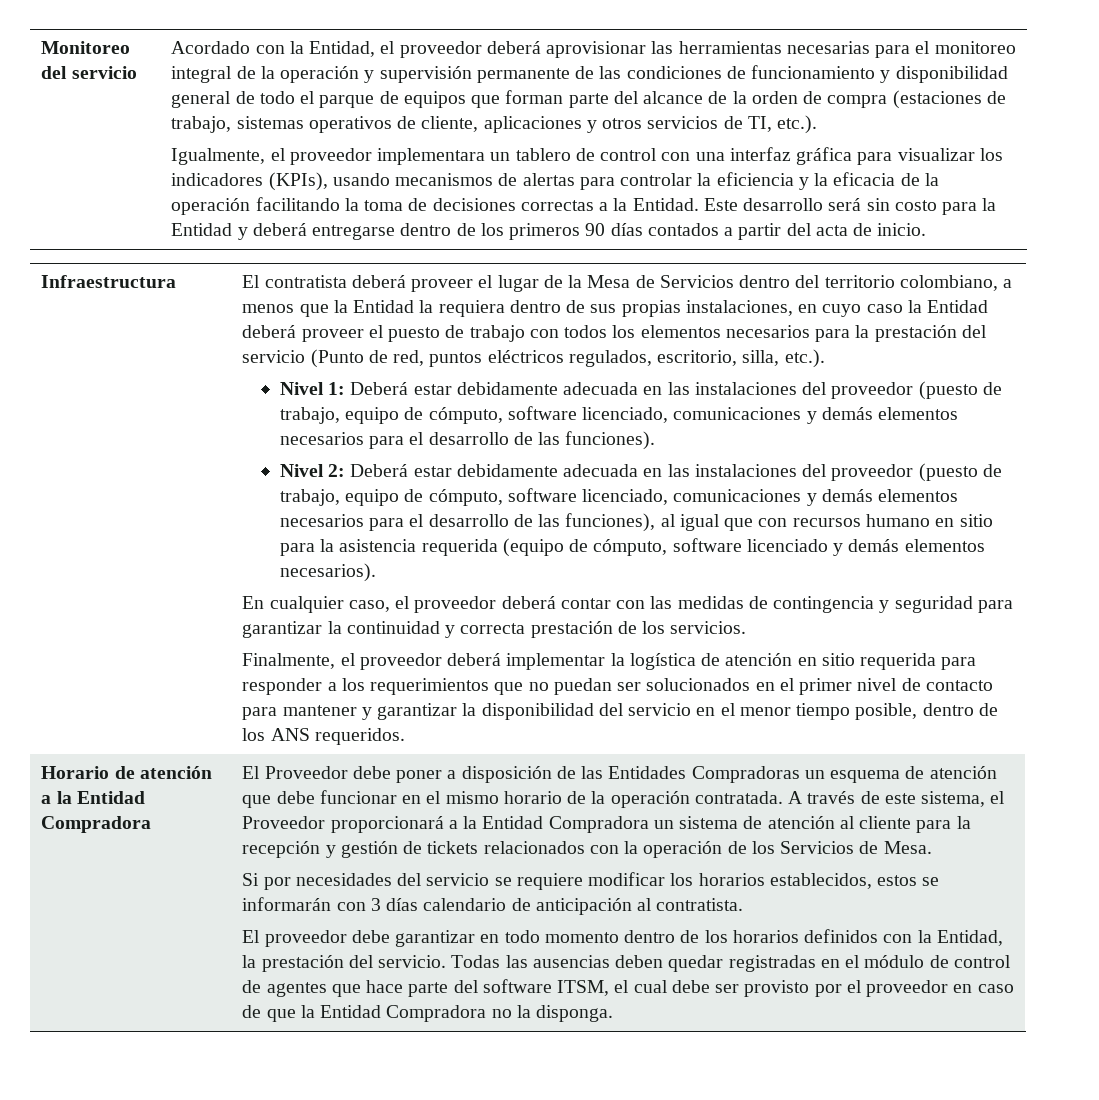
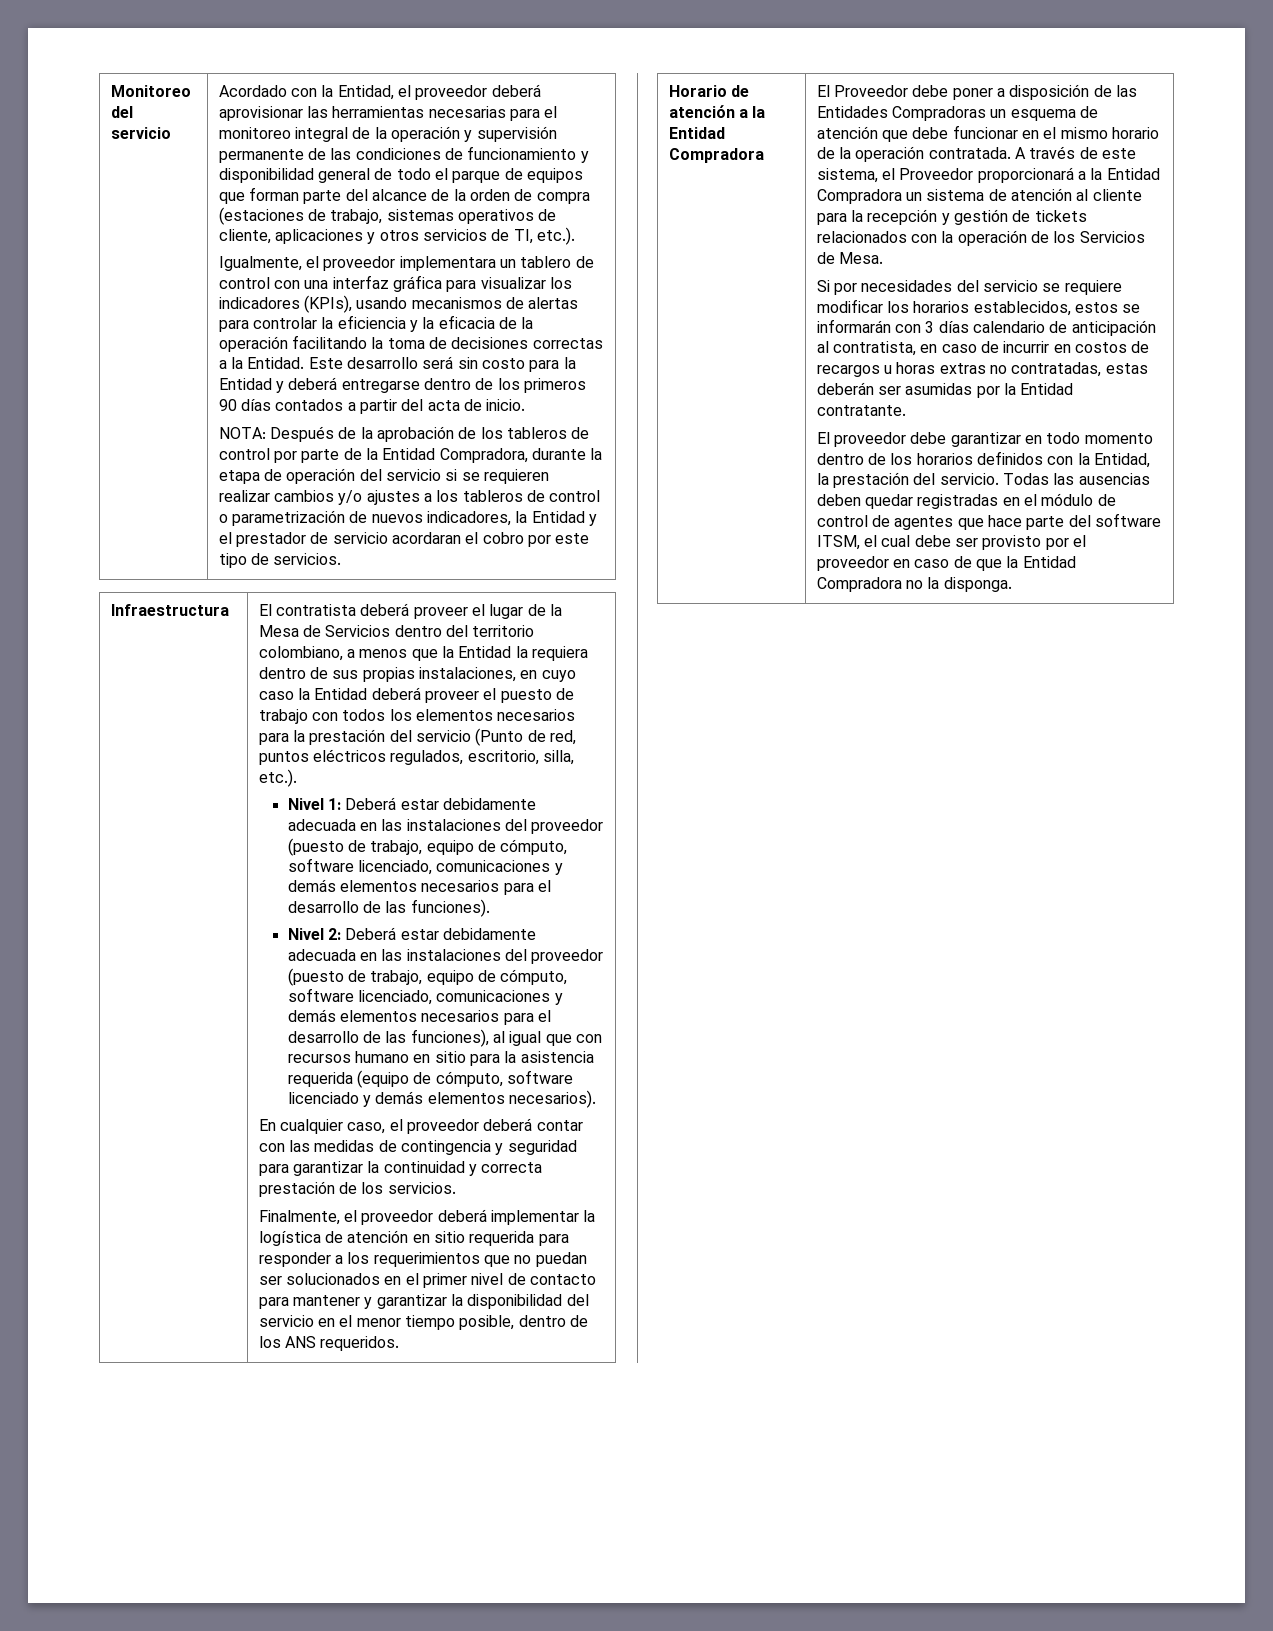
(927, 229) none -> [218,426,590,442] [218,448,603,463] [218,468,550,484] [218,490,601,505] [218,510,598,526] [218,532,590,547] [218,553,342,568] // NOTA: Después de la aprobación de los tableros de control por parte de la Entidad Compradora, durante la etapa de operación del servicio si se requieren realizar cambios y/o ajustes a los tableros de control o parametrización de nuevos indicadores, la Entidad y el prestador de servicio acordaran el cobro por este tipo de servicios.
[656,898,744,911] contratista. -> [833,341,1150,356] [816,362,1148,377] [816,382,1074,398] [816,405,906,416] contratista, en caso de incurrir en costos de recargos u horas extras no contratadas, estas deberán ser asumidas por la Entidad contratante.

